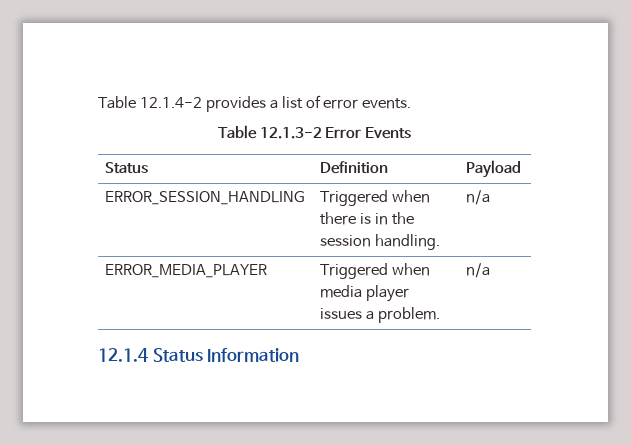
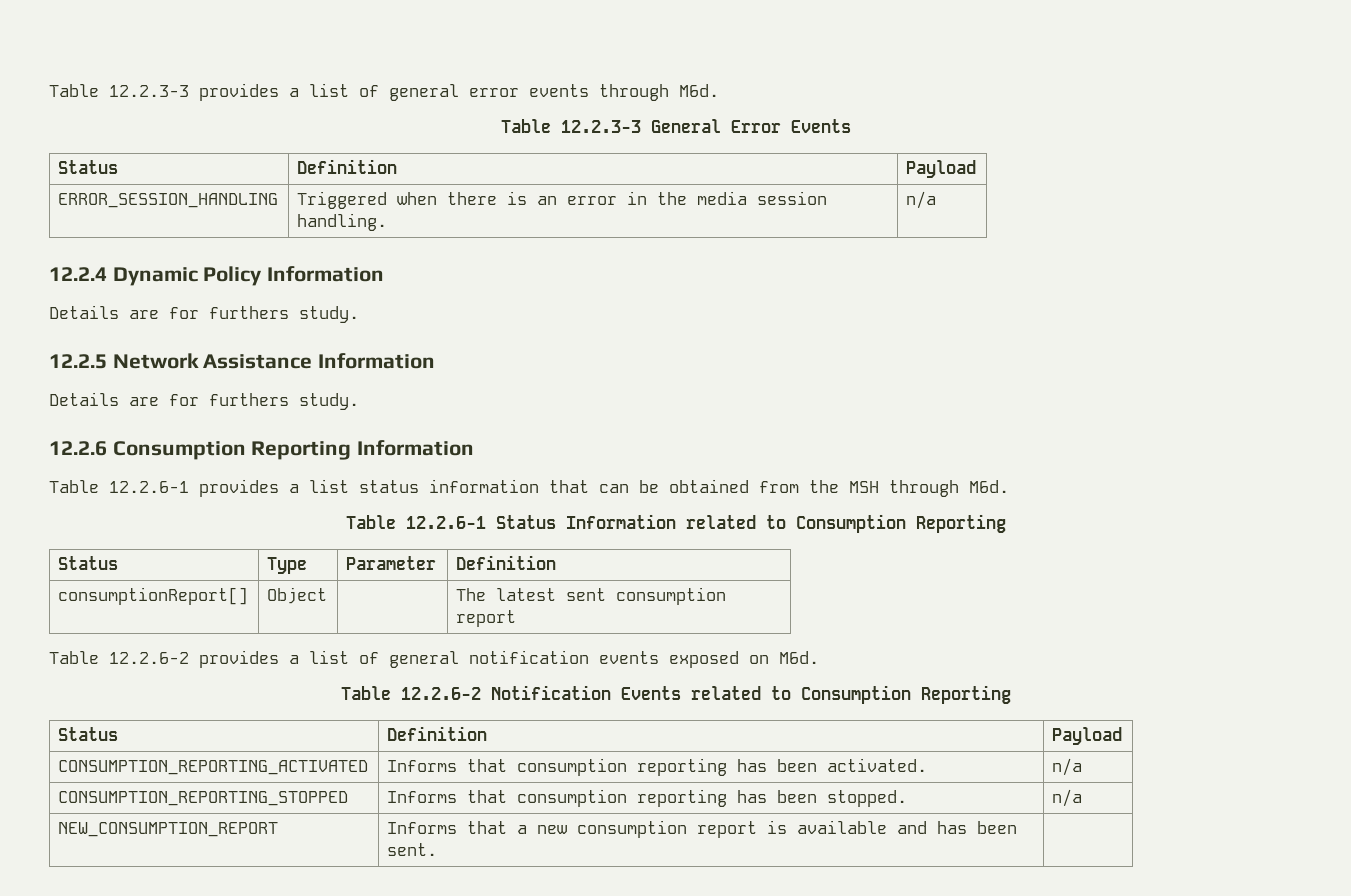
[98,95,412,112] [217,125,322,139] Table 12.1.4-2 provides a list of error events. // Table 12.1.3-2 -> [49,83,719,101] [500,119,721,133] Table 12.2.3-3 provides a list of general error events through M6d. // Table 12.2.3-3 General
(372, 218) none -> [537,196,618,205] an error
(415, 218) none -> [697,191,748,205] media
[105,264,268,278] [320,263,431,279] [320,285,410,302] [320,307,441,323] [466,263,491,278] [98,348,300,362] // ERROR_MEDIA_PLAYER | Triggered when media player issues a problem. | n/a // 12.1.4 Status Information -> [49,266,385,286] [49,305,359,323] [49,353,436,369] [49,392,359,410] [49,440,475,460] [49,479,1009,497] [345,514,1006,533] [58,556,119,570] [267,557,308,574] [346,556,437,570] [456,555,557,570] [58,587,249,605] [267,587,328,604] [456,587,727,605] [456,610,517,627] [49,650,819,668] [340,685,1011,704] [58,727,119,741] [387,726,488,741] [1052,727,1123,745] [58,760,369,775] [387,758,928,776] [1052,758,1083,776] [58,791,349,806] [387,789,908,807] [1052,789,1083,807] [58,822,279,837] [387,820,1018,838] [387,843,438,856] // 12.2.4 Dynamic Policy Information // Details are for furthers study. // 12.2.5 Network Assistance Information // Details are for furthers study. // 12.2.6 Consumption Reporting Information // Table 12.2.6-1 provides a list status information that can be obtained from the MSH through M6d. // Table 12.2.6-1 Status Information related to Consumption Reporting // Status | Type | Parameter | Definition // consumptionReport[] | Object | | The latest sent consumption report // Table 12.2.6-2 provides a list of general notification events exposed on M6d. // Table 12.2.6-2 Notification Events related to Consumption Reporting // Status | Definition | Payload // CONSUMPTION_REPORTING_ACTIVATED | Informs that consumption reporting has been activated. | n/a // CONSUMPTION_REPORTING_STOPPED | Informs that consumption reporting has been stopped. | n/a // NEW_CONSUMPTION_REPORT | Informs that a new consumption report is available and has been sent. |

